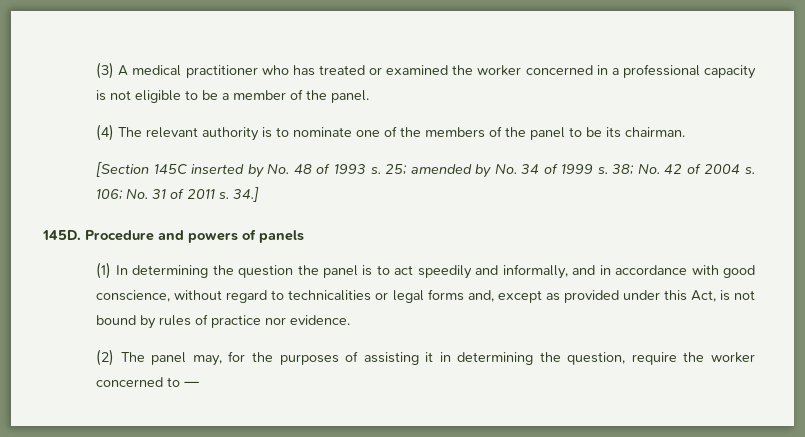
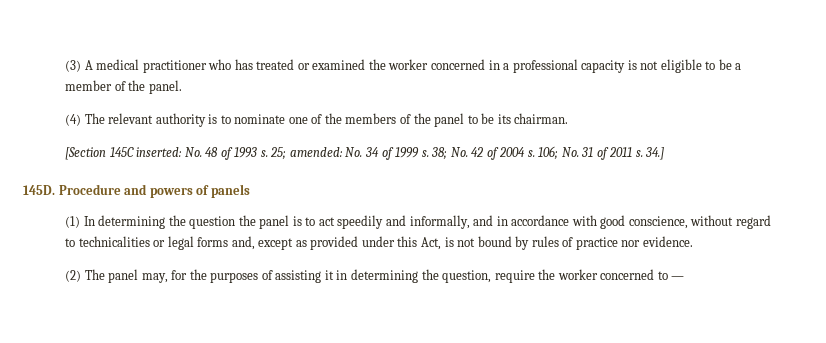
[191,164,264,178] inserted by -> [136,147,183,157] inserted:
[410,164,492,178] amended by -> [289,147,343,157] amended:

